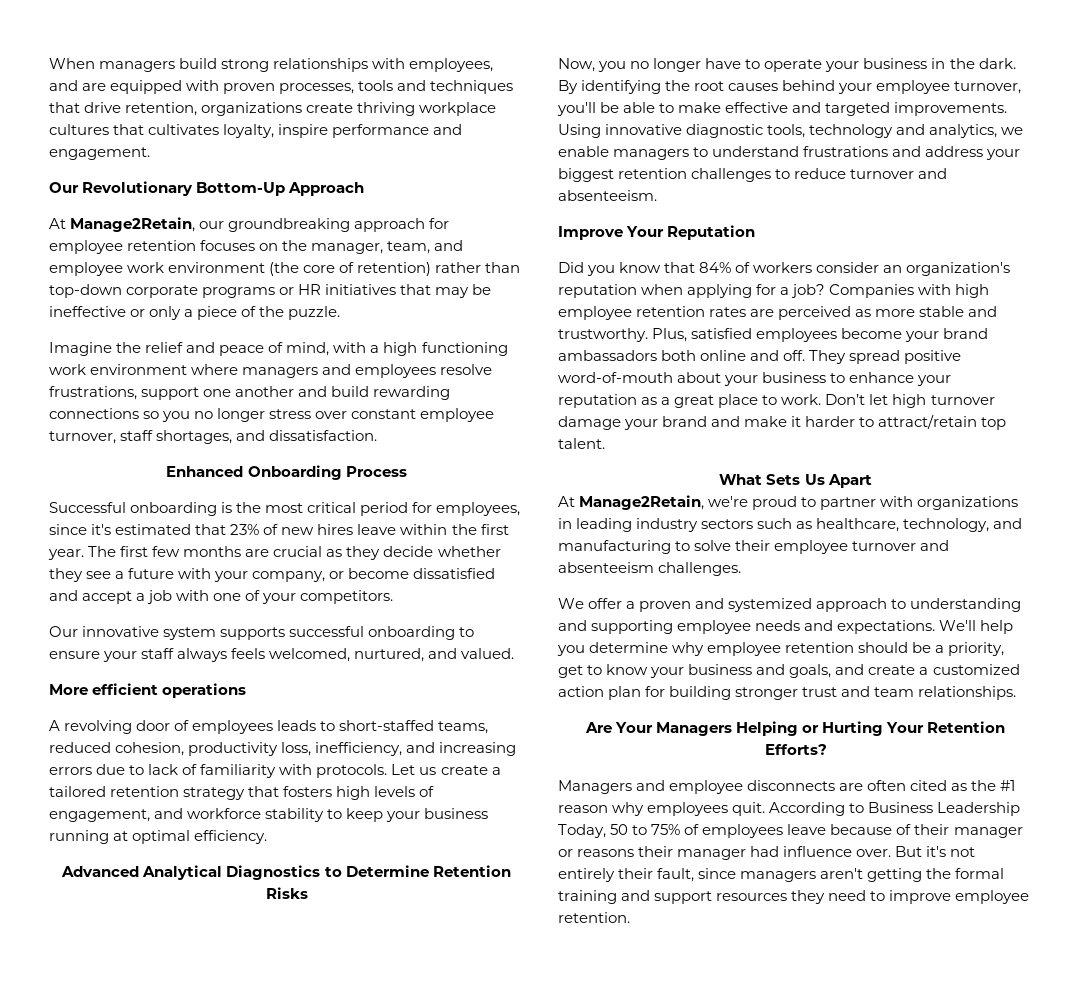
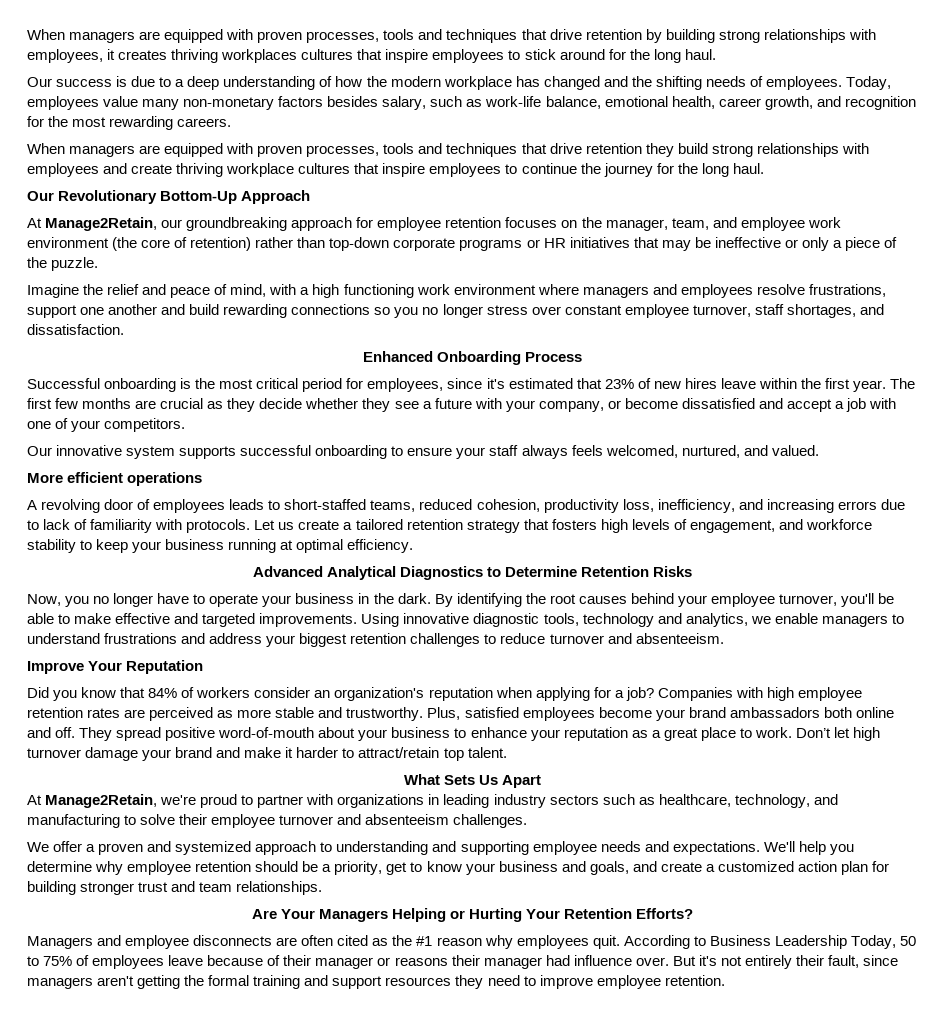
[49,58,494,72] [49,80,78,91] When managers build strong relationships with employees, and -> [27,29,136,43] When managers
[125,102,303,116] retention, organizations -> [585,29,876,43] [27,49,716,63] [27,76,892,90] [27,96,916,110] [27,116,232,130] [27,143,869,157] [27,163,128,177] retention by building strong relationships with employees, it creates thriving workplaces cultures that inspire employees to stick around for the long haul. // Our success is due to a deep understanding of how the modern workplace has changed and the shifting needs of employees. Today, employees value many non-monetary factors besides salary, such as work-life balance, emotional health, career growth, and recognition for the most rewarding careers. // When managers are equipped with proven processes, tools and techniques that drive retention they build strong relationships with employees and
[148,124,463,138] [49,147,150,160] cultivates loyalty, inspire performance and engagement. -> [382,163,764,177] inspire employees to continue the journey for the long haul.

